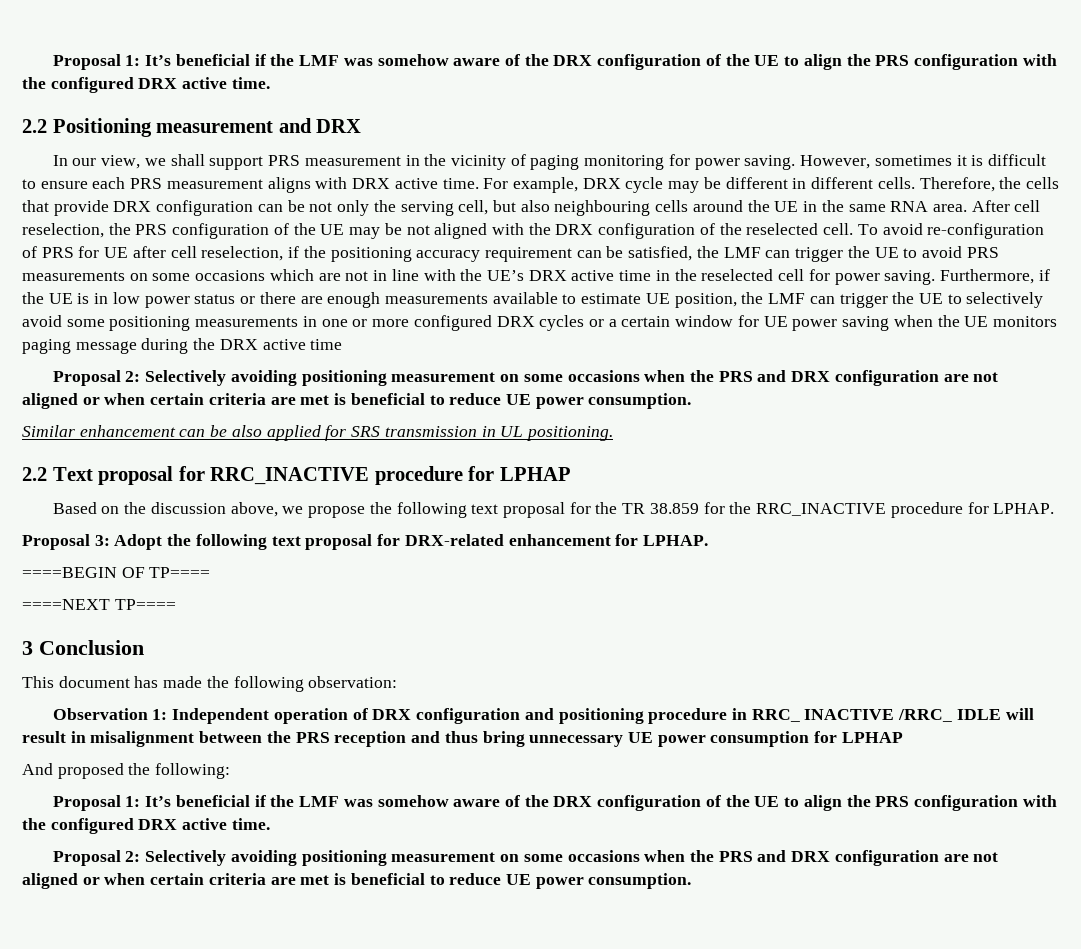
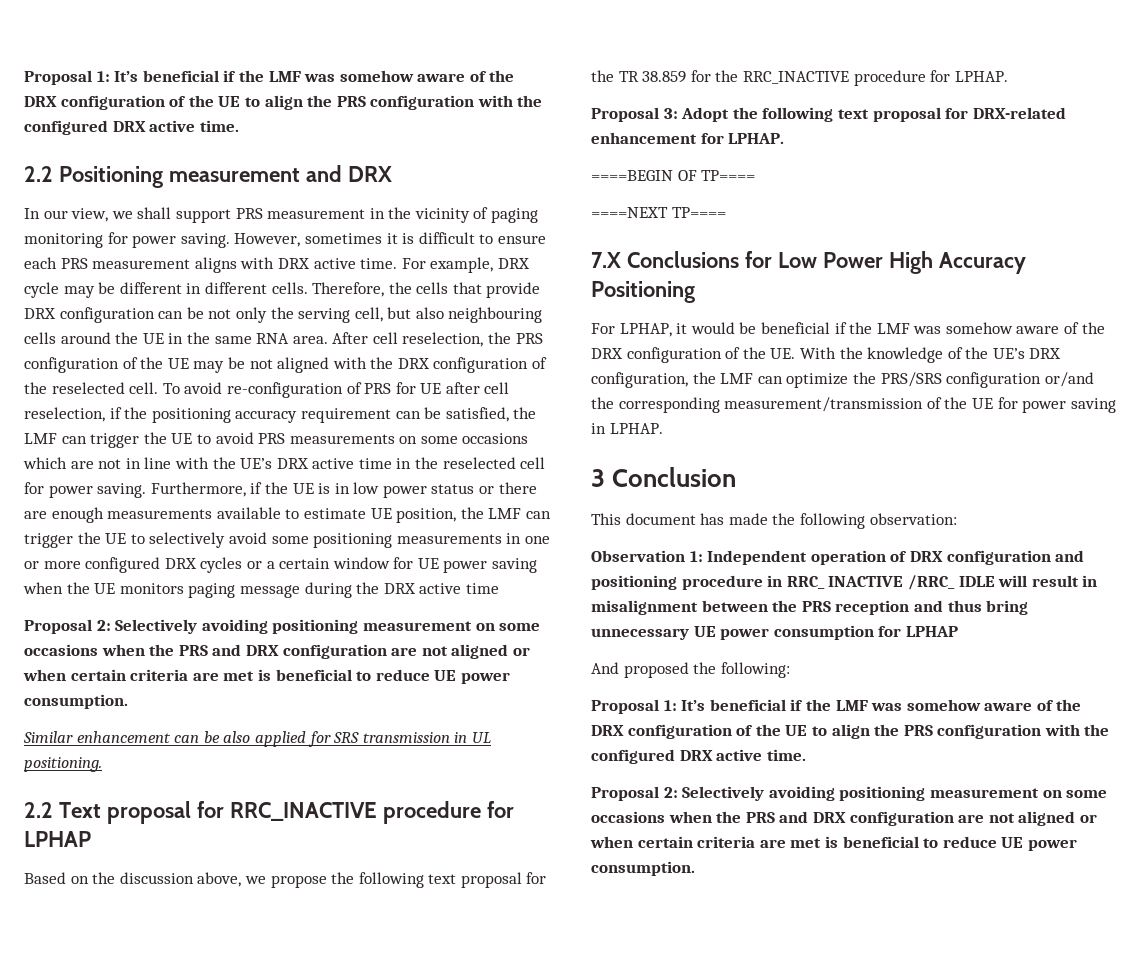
(176, 604) none -> [591,251,1026,274] [591,281,695,303] [591,322,1105,337] [591,347,1062,363] [591,372,1094,388] [591,397,1116,413] [591,423,663,434] // 7.X Conclusions for Low Power High Accuracy Positioning // For LPHAP, it would be beneficial if the LMF was somehow aware of the DRX configuration of the UE. With the knowledge of the UE’s DRX configuration, the LMF can optimize the PRS/SRS configuration or/and the corresponding measurement/transmission of the UE for power saving in LPHAP.

